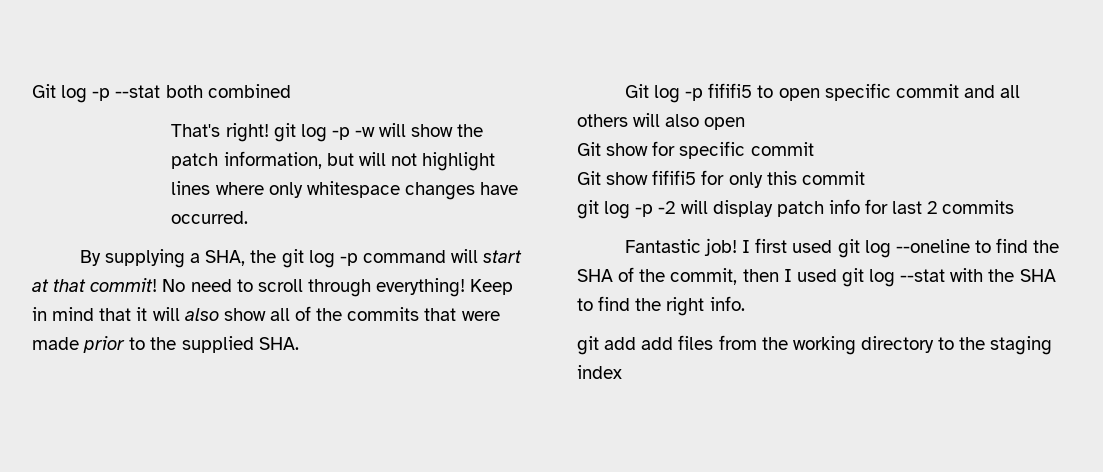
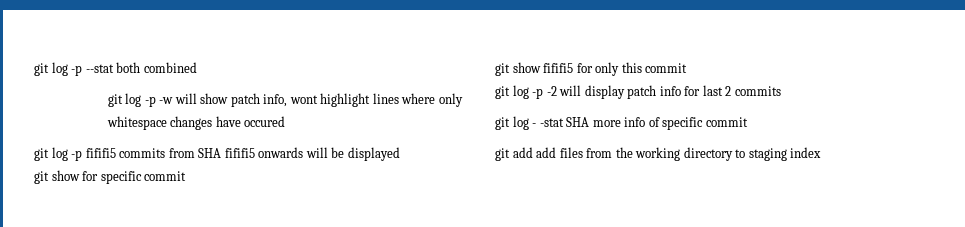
[32,84,56,98] Git -> [34,63,49,76] git
[171,123,269,142] That's right! -> (197, 67) none
[457,124,484,137] [171,151,417,169] the patch information, but will not -> [230,93,318,107] patch info, wont
[171,211,249,224] [79,249,523,268] [32,278,514,297] [32,306,500,321] [32,336,299,353] [624,83,1021,103] [577,113,746,130] [577,142,601,156] occurred. // By supplying a SHA, the git log -p command will start at that commit! No need to scroll through everything! Keep in mind that it will also show all of the commits that were made prior to the supplied SHA. // Git log -p fififi5 to open specific commit and all others will also open // Git -> [244,116,286,127] [34,147,400,161] [34,171,49,184] occured // git log -p fififi5 commits from SHA fififi5 onwards will be displayed // git
[577,171,601,185] Git -> [495,63,510,76] git
[624,238,1060,258] [577,267,1056,287] [577,296,745,316] Fantastic job! I first used git log --oneline to find the SHA of the commit, then I used git log --stat with the SHA to find the right info. -> [495,116,748,130] git log - -stat SHA more info of specific commit
[959,337,986,350] the -> (746, 153) none

